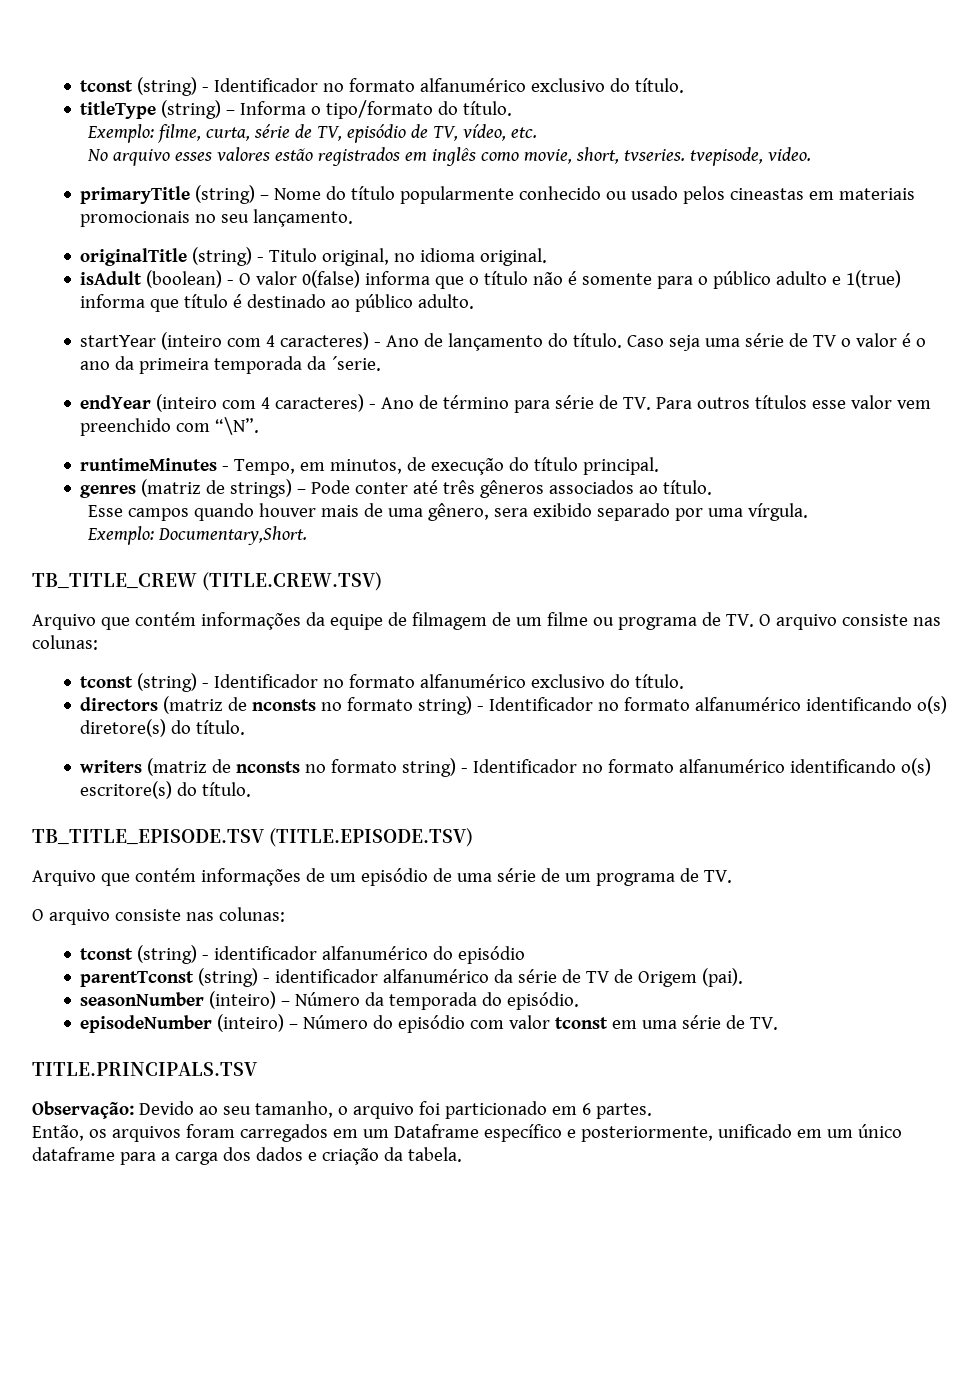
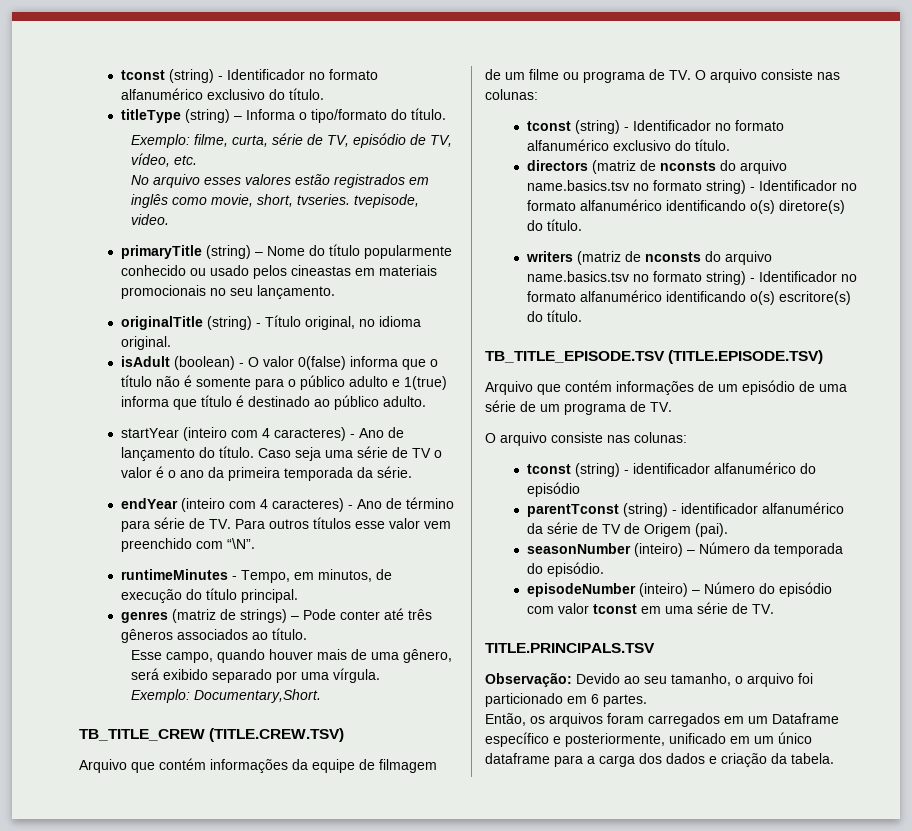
[269,248,318,262] Titulo -> [264,315,301,327] Título
[331,356,382,371] ´serie. -> [376,466,412,478] série.
[127,508,189,521] campos -> [166,652,214,663] campo,
[493,508,528,517] sera -> [131,668,160,680] será
(317, 705) none -> [719,160,787,174] [526,180,629,191] do arquivo name.basics.tsv
(301, 767) none -> [704,251,772,265] [526,271,629,282] do arquivo name.basics.tsv

